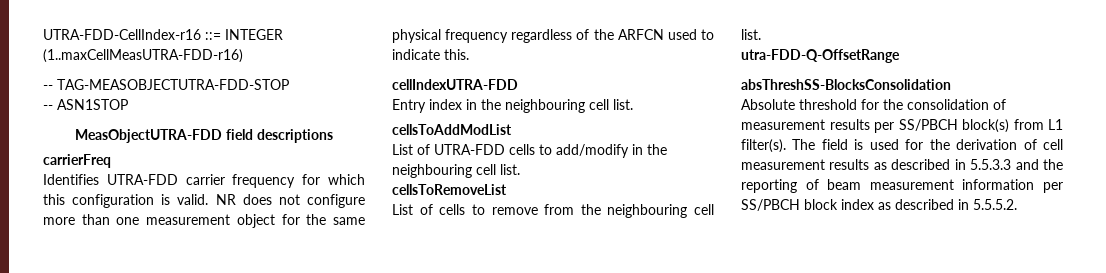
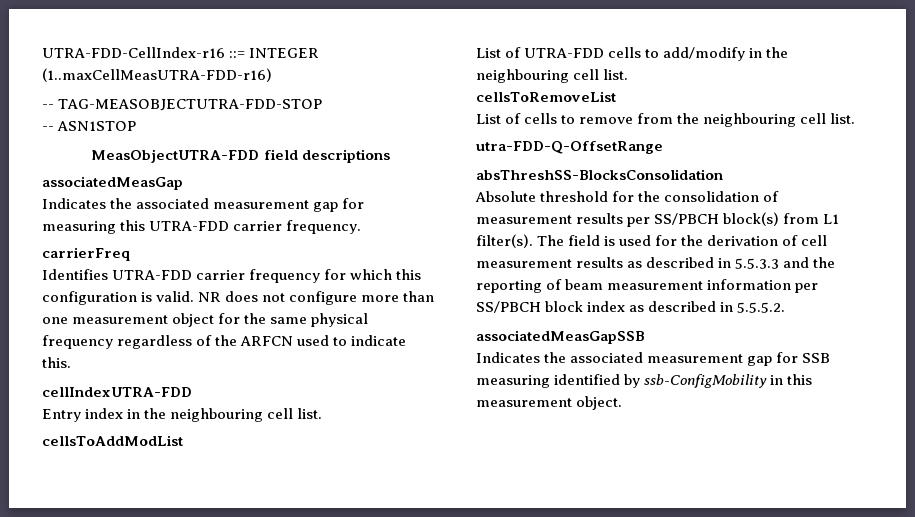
(333, 136) none -> [42,176,183,190] [42,198,365,212] [42,220,362,234] // associatedMeasGap // Indicates the associated measurement gap for measuring this UTRA-FDD carrier frequency.
(1017, 204) none -> [476,330,644,344] [476,352,831,366] [476,374,813,388] [476,396,623,410] // associatedMeasGapSSB // Indicates the associated measurement gap for SSB measuring identified by ssb-ConfigMobility in this measurement object.

